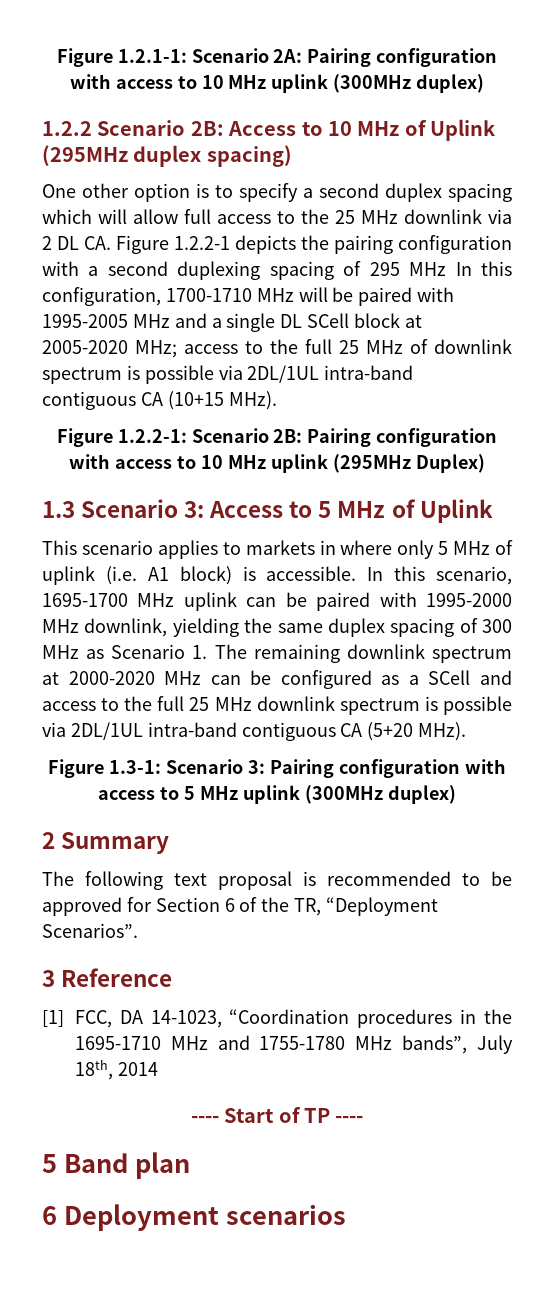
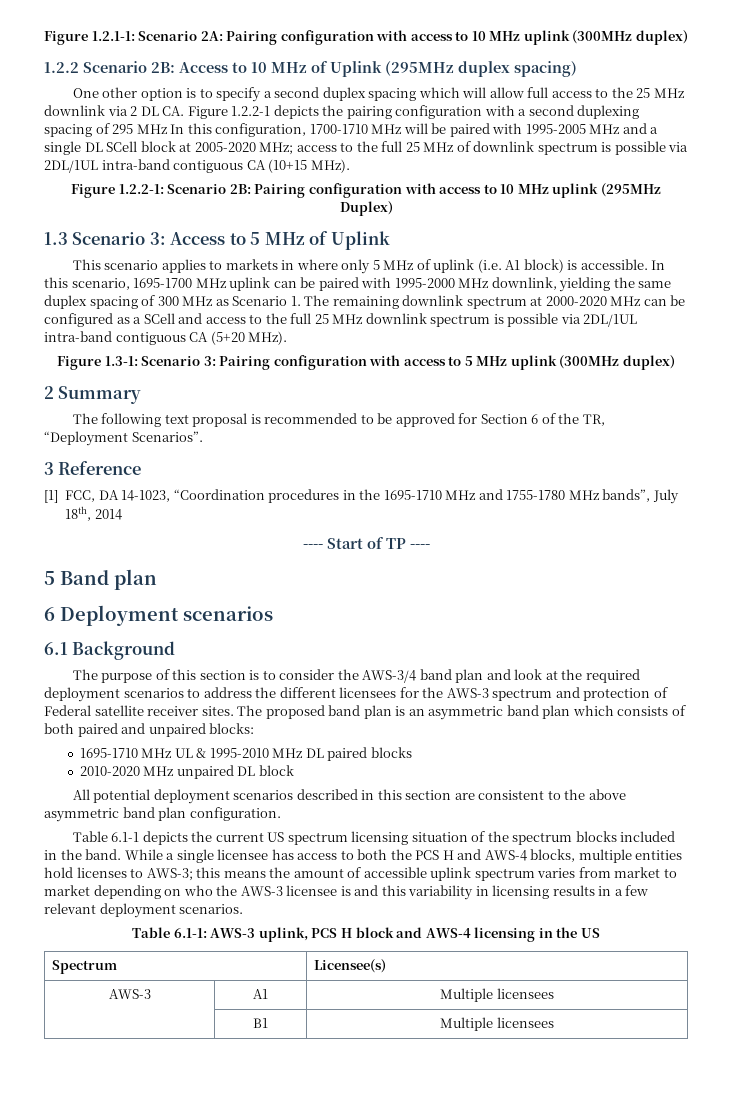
(346, 1214) none -> [44,641,176,660] [72,669,640,683] [44,687,668,702] [44,705,686,720] [44,723,255,737] [79,747,412,761] [79,765,294,779] [72,789,626,804] [44,807,281,822] [72,831,676,845] [44,849,683,863] [44,867,677,881] [44,885,649,900] [44,903,244,918] [132,927,600,942] [51,960,117,974] [313,959,386,973] [108,989,151,999] [253,989,268,999] [440,988,554,1002] [253,1018,268,1028] [440,1017,554,1031] // 6.1 Background // The purpose of this section is to consider the AWS-3/4 band plan and look at the required deployment scenarios to address the different licensees for the AWS-3 spectrum and protection of Federal satellite receiver sites. The proposed band plan is an asymmetric band plan which consists of both paired and unpaired blocks: // 1695-1710 MHz UL & 1995-2010 MHz DL paired blocks // 2010-2020 MHz unpaired DL block // All potential deployment scenarios described in this section are consistent to the above asymmetric band plan configuration. // Table 6.1-1 depicts the current US spectrum licensing situation of the spectrum blocks included in the band. While a single licensee has access to both the PCS H and AWS-4 blocks, multiple entities hold licenses to AWS-3; this means the amount of accessible uplink spectrum varies from market to market depending on who the AWS-3 licensee is and this variability in licensing results in a few relevant deployment scenarios. // Table 6.1-1: AWS-3 uplink, PCS H block and AWS-4 licensing in the US // Spectrum | Licensee(s) // AWS-3 | A1 | Multiple licensees // | B1 | Multiple licensees

